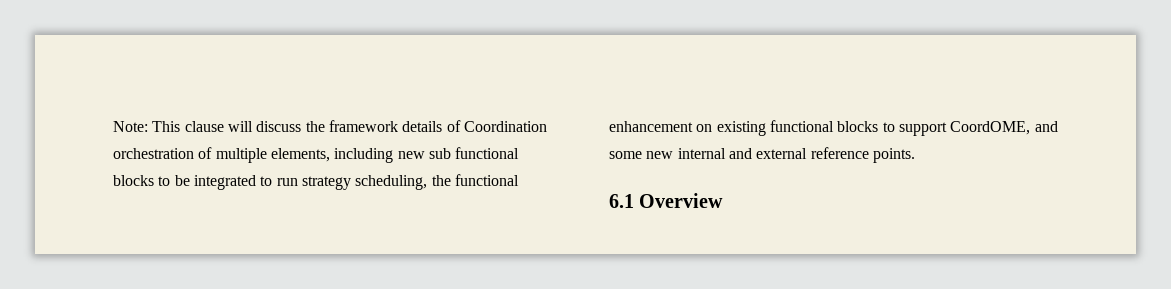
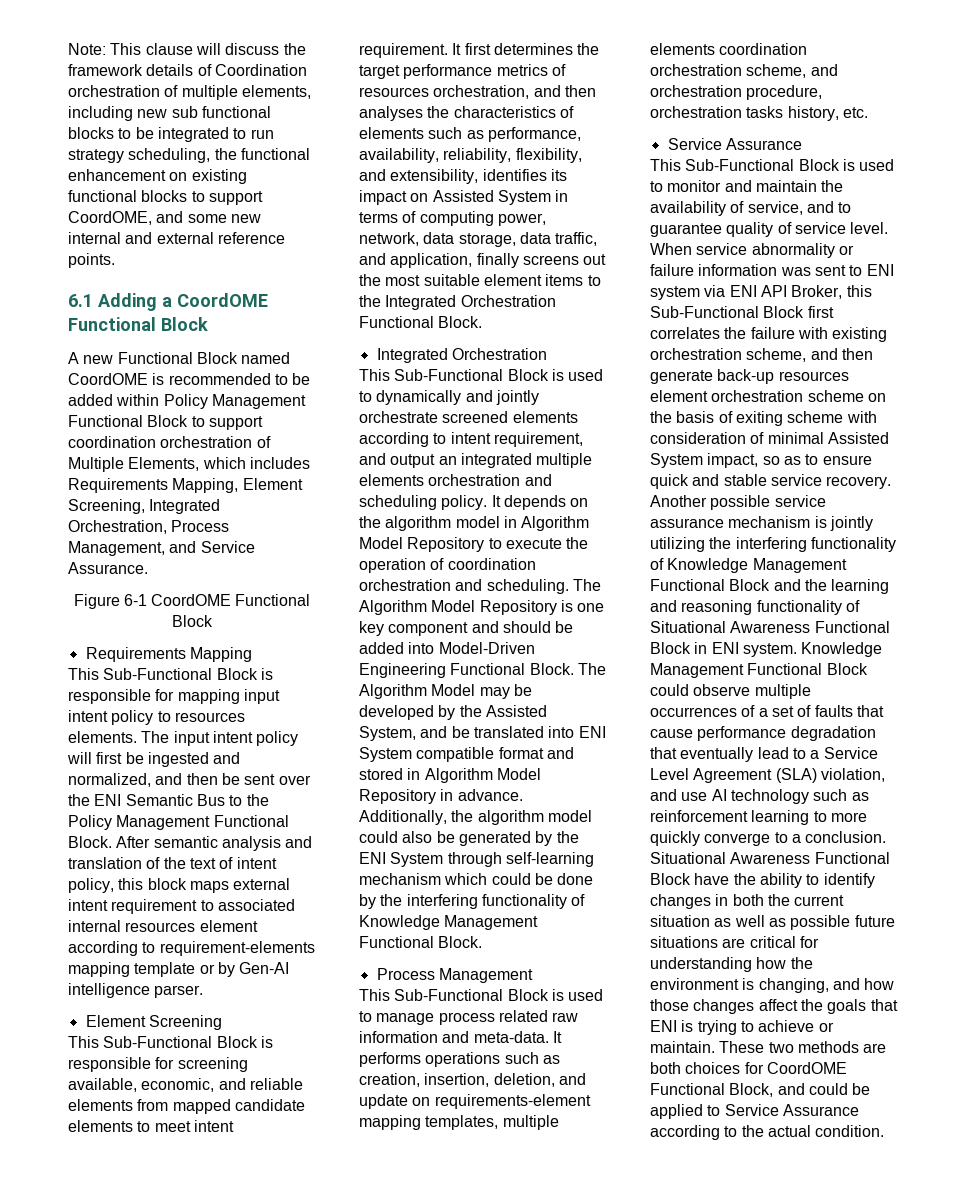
[639,193,724,208] Overview -> [98,293,268,311] [68,317,208,331] [68,352,291,364] [68,373,311,385] [68,394,306,409] [68,415,263,430] [68,436,271,448] [68,457,310,472] [68,478,303,493] [68,499,221,514] [68,520,230,534] [68,541,255,556] [68,562,148,574] [73,594,311,609] [172,615,213,627] [85,647,252,662] [68,668,273,680] [68,689,280,704] [68,710,245,725] [68,731,299,746] [67,752,241,767] [68,773,311,787] [68,794,269,806] [68,815,289,830] [68,836,313,851] [68,857,277,869] [68,878,291,893] [68,899,295,914] [68,920,258,932] [68,941,315,956] [68,962,290,977] [68,983,204,998] [85,1015,222,1030] [68,1036,273,1048] [68,1057,248,1072] [68,1078,303,1092] [68,1099,305,1114] [68,1120,234,1132] [359,43,600,58] [359,64,566,79] [359,85,596,99] [359,106,574,121] [359,127,581,142] [359,148,582,163] [359,169,567,184] [359,190,569,205] [359,211,546,226] [359,232,598,247] [359,253,607,268] [359,274,601,286] [359,295,556,310] [359,316,483,328] [376,348,547,363] [359,369,604,381] [359,390,539,405] [359,411,578,423] [359,432,583,447] [359,453,593,468] [359,474,552,486] [359,495,589,510] [359,516,590,531] [359,537,589,552] [359,558,536,573] [359,579,601,594] [359,600,605,615] [359,621,574,636] [359,642,535,654] [359,663,606,678] [359,684,532,699] [359,705,547,720] [359,726,606,741] [359,747,574,762] [359,768,541,783] [359,789,523,804] [359,810,592,825] [359,831,579,846] [359,852,594,867] [359,873,594,885] [359,894,586,909] [359,915,539,930] [359,936,483,948] [376,968,533,983] [359,989,604,1001] [359,1010,579,1025] [359,1031,562,1043] [359,1052,560,1067] [359,1073,586,1087] [359,1094,591,1109] [359,1115,559,1130] [650,43,808,55] [650,64,838,78] [650,85,823,100] [650,106,868,121] [667,138,802,150] [650,159,895,171] [650,180,844,192] [650,201,852,216] [650,222,889,237] [650,243,854,258] [650,264,894,276] [650,285,872,300] [650,306,834,318] [650,327,888,342] [650,348,873,362] [650,369,849,384] [650,390,886,402] [650,411,877,426] [650,432,889,444] [650,453,872,468] [650,474,892,489] [650,495,826,510] [650,516,873,531] [650,537,896,552] [650,558,847,573] [650,579,890,594] [650,600,860,615] [650,621,890,633] [650,642,883,657] [650,663,868,678] [650,684,811,699] [650,705,884,717] [650,726,876,741] [650,747,878,762] [650,768,885,783] [650,789,869,804] [650,810,867,825] [650,831,887,846] [650,852,890,864] [650,873,875,888] [650,894,845,909] [650,915,895,930] [650,936,819,948] [650,957,813,972] [650,978,895,993] [650,999,898,1014] [650,1020,834,1035] [650,1041,887,1053] [650,1062,847,1074] [650,1083,871,1097] [650,1104,859,1119] [650,1125,885,1140] Adding a CoordOME Functional Block // A new Functional Block named CoordOME is recommended to be added within Policy Management Functional Block to support coordination orchestration of Multiple Elements, which includes Requirements Mapping, Element Screening, Integrated Orchestration, Process Management, and Service Assurance. // Figure 6-1 CoordOME Functional Block // Requirements Mapping // This Sub-Functional Block is responsible for mapping input intent policy to resources elements. The input intent policy will first be ingested and normalized, and then be sent over the ENI Semantic Bus to the Policy Management Functional Block. After semantic analysis and translation of the text of intent policy, this block maps external intent requirement to associated internal resources element according to requirement-elements mapping template or by Gen-AI intelligence parser. // Element Screening // This Sub-Functional Block is responsible for screening available, economic, and reliable elements from mapped candidate elements to meet intent requirement. It first determines the target performance metrics of resources orchestration, and then analyses the characteristics of elements such as performance, availability, reliability, flexibility, and extensibility, identifies its impact on Assisted System in terms of computing power, network, data storage, data traffic, and application, finally screens out the most suitable element items to the Integrated Orchestration Functional Block. // Integrated Orchestration // This Sub-Functional Block is used to dynamically and jointly orchestrate screened elements according to intent requirement, and output an integrated multiple elements orchestration and scheduling policy. It depends on the algorithm model in Algorithm Model Repository to execute the operation of coordination orchestration and scheduling. The Algorithm Model Repository is one key component and should be added into Model-Driven Engineering Functional Block. The Algorithm Model may be developed by the Assisted System, and be translated into ENI System compatible format and stored in Algorithm Model Repository in advance. Additionally, the algorithm model could also be generated by the ENI System through self-learning mechanism which could be done by the interfering functionality of Knowledge Management Functional Block. // Process Management // This Sub-Functional Block is used to manage process related raw information and meta-data. It performs operations such as creation, insertion, deletion, and update on requirements-element mapping templates, multiple elements coordination orchestration scheme, and orchestration procedure, orchestration tasks history, etc. // Service Assurance // This Sub-Functional Block is used to monitor and maintain the availability of service, and to guarantee quality of service level. When service abnormality or failure information was sent to ENI system via ENI API Broker, this Sub-Functional Block first correlates the failure with existing orchestration scheme, and then generate back-up resources element orchestration scheme on the basis of exiting scheme with consideration of minimal Assisted System impact, so as to ensure quick and stable service recovery. Another possible service assurance mechanism is jointly utilizing the interfering functionality of Knowledge Management Functional Block and the learning and reasoning functionality of Situational Awareness Functional Block in ENI system. Knowledge Management Functional Block could observe multiple occurrences of a set of faults that cause performance degradation that eventually lead to a Service Level Agreement (SLA) violation, and use AI technology such as reinforcement learning to more quickly converge to a conclusion. Situational Awareness Functional Block have the ability to identify changes in both the current situation as well as possible future situations are critical for understanding how the environment is changing, and how those changes affect the goals that ENI is trying to achieve or maintain. These two methods are both choices for CoordOME Functional Block, and could be applied to Service Assurance according to the actual condition.

